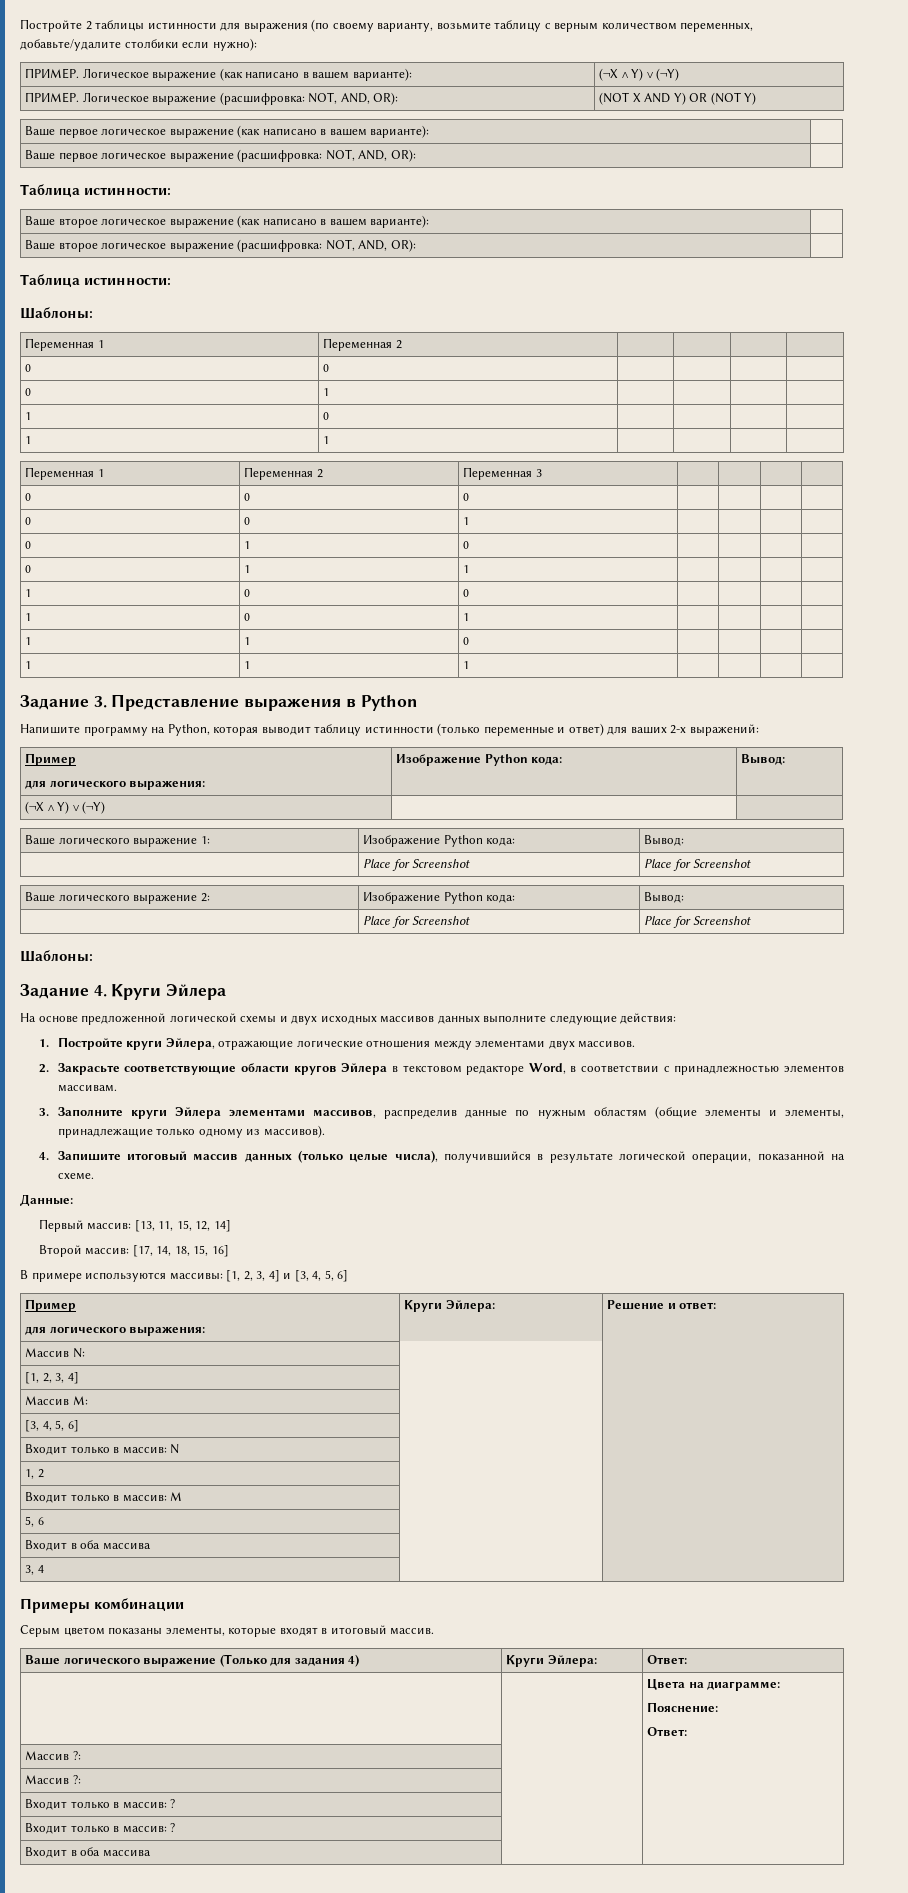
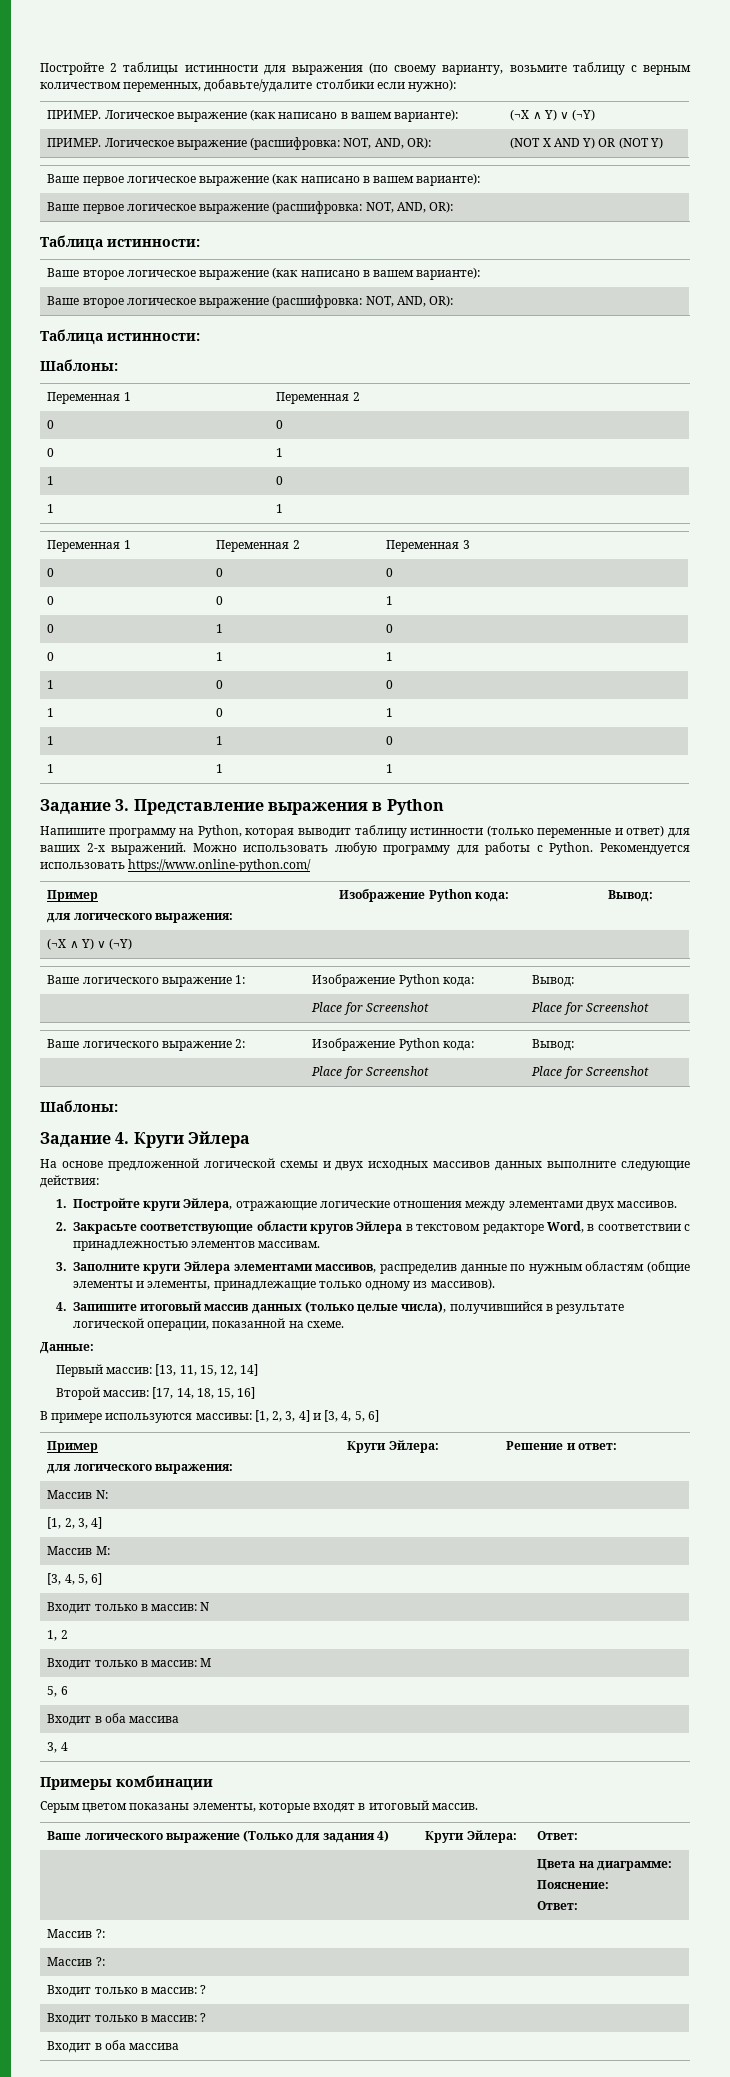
[689,724,759,736] выражений: -> [111,842,690,855] [40,859,312,872] выражений. Moжно использовать любую программу для работы с Python. Рекомендуется использовать https://www.online-python.com/

